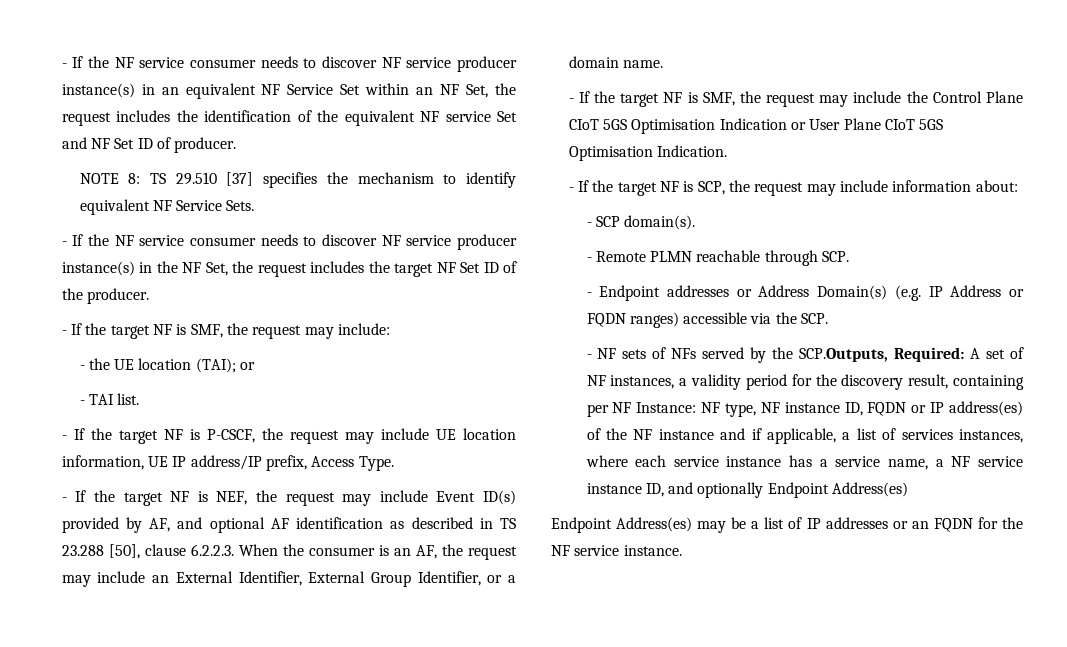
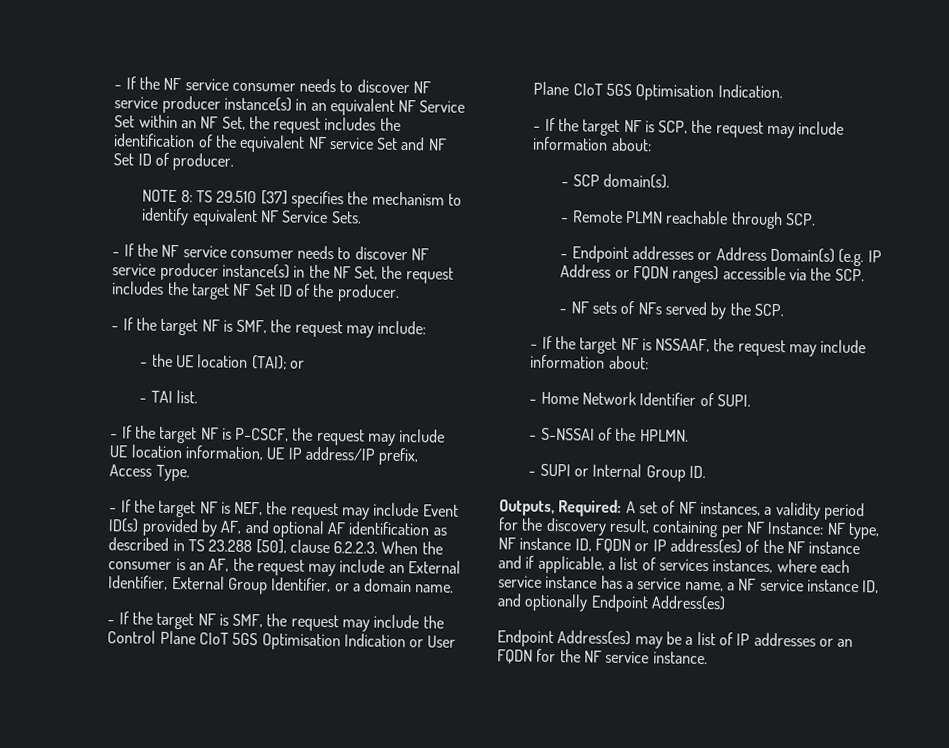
[799,348,889,362] SCP.Outputs, -> [754,303,785,317] [530,335,867,357] [530,354,649,370] [529,391,751,407] [529,427,689,442] [528,463,706,482] [499,499,555,517] SCP. // - If the target NF is NSSAAF, the request may include information about: // - Home Network Identifier of SUPI. // - S-NSSAI of the HPLMN. // - SUPI or Internal Group ID. // Outputs,

